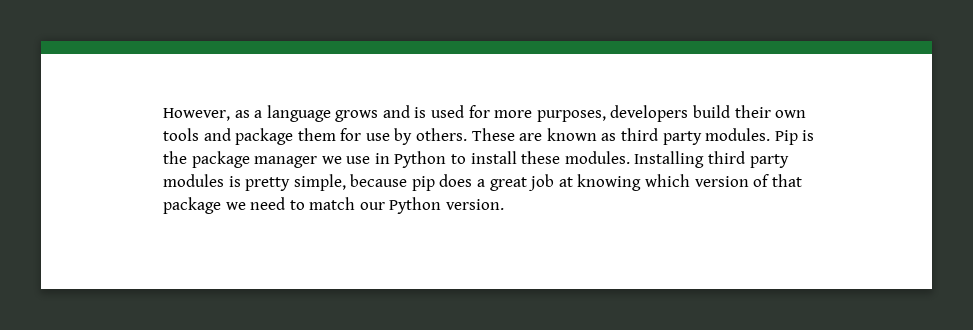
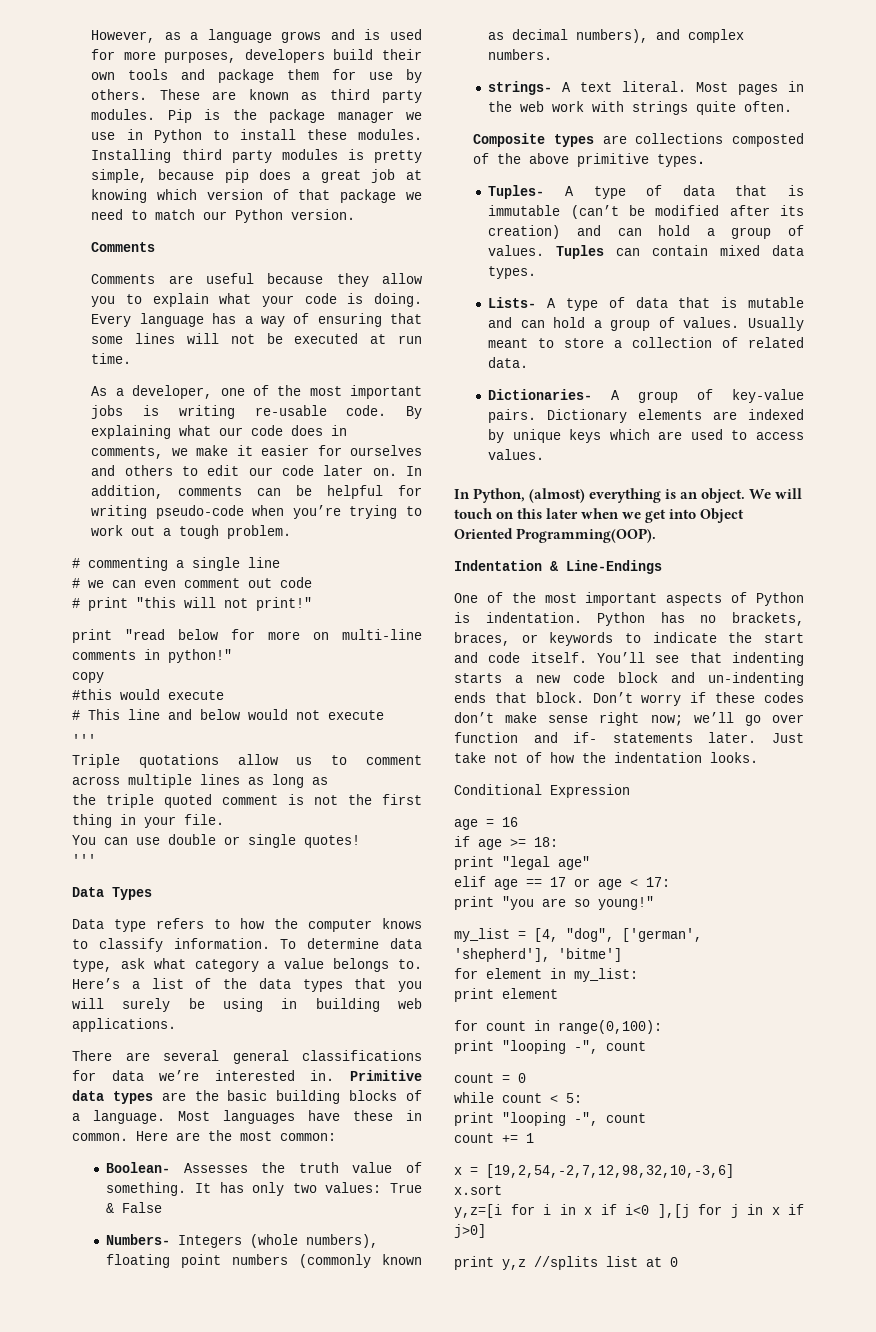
(505, 204) none -> [91,242,156,252] [91,273,422,287] [91,293,423,307] [91,313,422,327] [91,333,422,344] [91,353,132,364] [91,385,422,399] [91,405,422,419] [91,425,348,439] [91,445,422,459] [91,465,422,476] [91,485,422,499] [91,505,422,519] [91,525,292,539] [72,557,280,571] [72,577,312,588] [72,597,312,611] [72,629,422,643] [72,649,232,663] [72,672,104,683] [72,689,224,700] [72,709,384,720] [72,734,96,745] [72,754,423,768] [72,774,328,788] [72,794,422,808] [72,814,224,828] [72,834,360,848] [72,854,96,865] [72,887,152,900] [72,918,422,932] [72,938,423,952] [72,958,422,972] [72,978,422,992] [72,998,423,1012] [72,1018,176,1032] [72,1050,422,1064] [72,1070,422,1081] [72,1090,422,1104] [72,1110,422,1124] [72,1130,336,1141] [106,1162,422,1173] [106,1182,422,1196] [106,1202,163,1213] [106,1234,379,1248] [106,1254,422,1268] [488,29,745,43] [488,49,553,60] [488,81,804,95] [488,101,793,115] [473,133,804,147] [473,153,706,167] [488,185,804,199] [488,205,804,219] [488,225,804,239] [488,245,804,259] [488,266,537,279] [488,297,804,311] [488,317,804,331] [488,337,804,348] [488,357,529,368] [488,389,804,403] [488,409,804,423] [488,429,804,443] [488,449,545,460] [454,488,803,503] [454,508,745,523] [454,528,657,543] [454,560,662,574] [454,592,804,606] [454,612,804,626] [454,632,804,646] [454,652,804,666] [454,672,804,686] [454,692,804,706] [454,712,804,726] [454,732,804,743] [454,752,758,763] [454,784,630,798] [454,817,518,830] [454,836,558,850] [454,856,590,870] [454,876,670,890] [454,896,654,910] [454,928,702,942] [454,948,622,962] [454,968,638,982] [454,988,558,1002] [454,1020,662,1034] [454,1040,646,1054] [454,1073,526,1083] [454,1092,582,1103] [454,1112,646,1126] [454,1133,534,1143] [454,1164,734,1178] [454,1185,502,1195] [454,1204,804,1218] [454,1224,486,1238] [454,1256,678,1270] // Comments // Comments are useful because they allow you to explain what your code is doing. Every language has a way of ensuring that some lines will not be executed at run time. // As a developer, one of the most important jobs is writing re-usable code. By explaining what our code does in comments, we make it easier for ourselves and others to edit our code later on. In addition, comments can be helpful for writing pseudo-code when you’re trying to work out a tough problem. // # commenting a single line // # we can even comment out code // # print "this will not print!" // print "read below for more on multi-line comments in python!" // copy // #this would execute // # This line and below would not execute // ''' // Triple quotations allow us to comment across multiple lines as long as // the triple quoted comment is not the first thing in your file. // You can use double or single quotes! // ''' // Data Types // Data type refers to how the computer knows to classify information. To determine data type, ask what category a value belongs to. Here’s a list of the data types that you will surely be using in building web applications. // There are several general classifications for data we’re interested in. Primitive data types are the basic building blocks of a language. Most languages have these in common. Here are the most common: // Boolean- Assesses the truth value of something. It has only two values: True & False // Numbers- Integers (whole numbers), floating point numbers (commonly known as decimal numbers), and complex numbers. // strings- A text literal. Most pages in the web work with strings quite often. // Composite types are collections composted of the above primitive types. // Tuples- A type of data that is immutable (can’t be modified after its creation) and can hold a group of values. Tuples can contain mixed data types. // Lists- A type of data that is mutable and can hold a group of values. Usually meant to store a collection of related data. // Dictionaries- A group of key-value pairs. Dictionary elements are indexed by unique keys which are used to access values. // In Python, (almost) everything is an object. We will touch on this later when we get into Object Oriented Programming(OOP). // Indentation & Line-Endings // One of the most important aspects of Python is indentation. Python has no brackets, braces, or keywords to indicate the start and code itself. You’ll see that indenting starts a new code block and un-indenting ends that block. Don’t worry if these codes don’t make sense right now; we’ll go over function and if- statements later. Just take not of how the indentation looks. // Conditional Expression // age = 16 // if age >= 18: // print "legal age" // elif age == 17 or age < 17: // print "you are so young!" // my_list = [4, "dog", ['german', 'shepherd'], 'bitme'] // for element in my_list: // print element // for count in range(0,100): // print "looping -", count // count = 0 // while count < 5: // print "looping -", count // count += 1 // x = [19,2,54,-2,7,12,98,32,10,-3,6] // x.sort // y,z=[i for i in x if i<0 ],[j for j in x if j>0] // print y,z //splits list at 0

